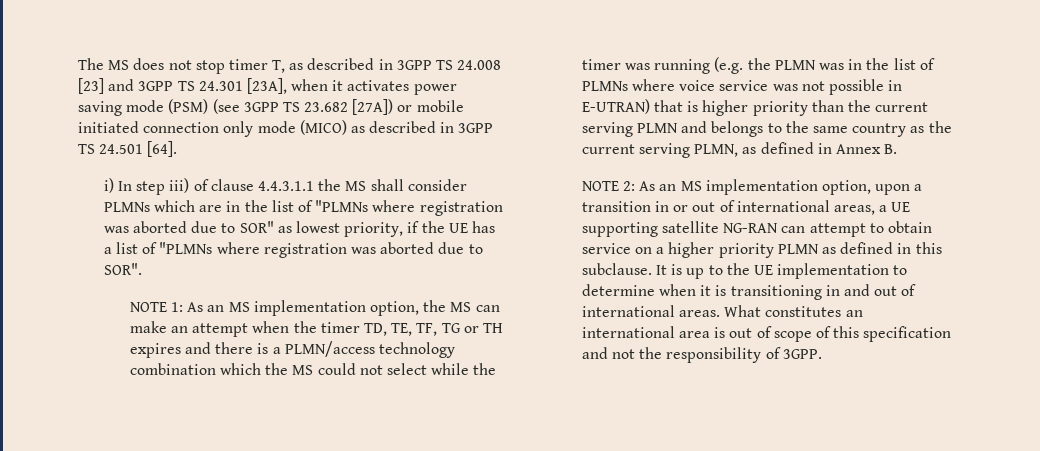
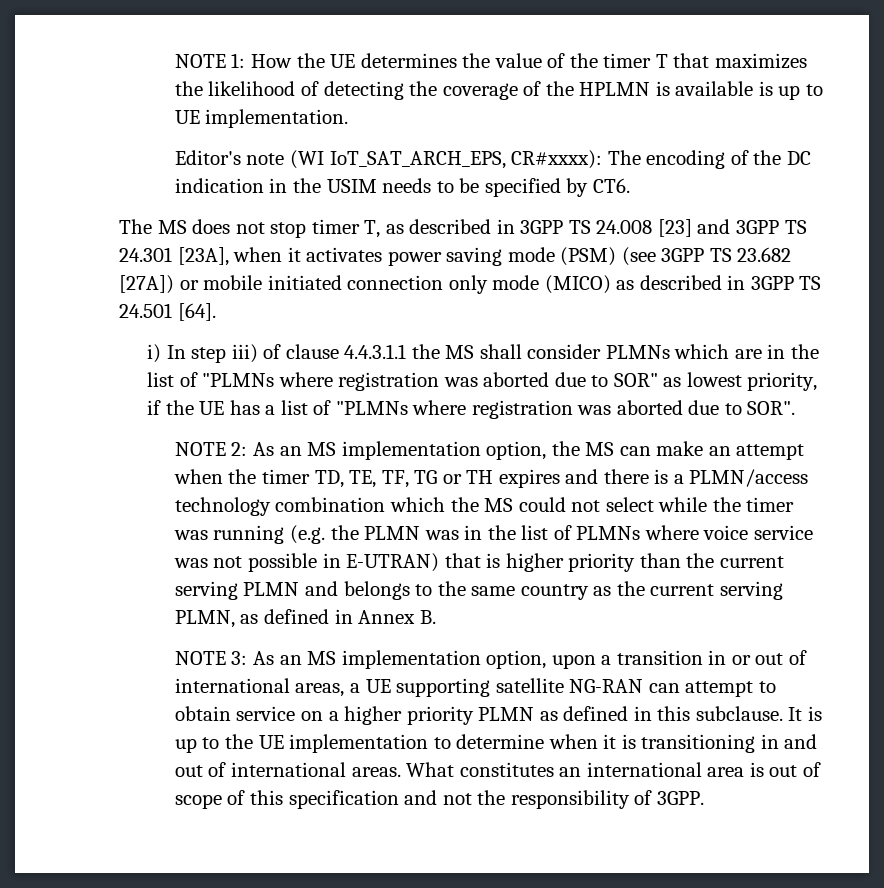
(78, 64) none -> [174,53,807,69] [174,81,823,100] [174,109,349,128] [174,150,811,169] [174,178,630,197] NOTE 1: How the UE determines the value of the timer T that maximizes the likelihood of detecting the coverage of the HPLMN is available is up to UE implementation. // Editor's note (WI IoT_SAT_ARCH_EPS, CR#xxxx): The encoding of the DC indication in the USIM needs to be specified by CT6. //
[171,302,184,312] 1: -> [231,442,248,456] 2:
[623,181,636,191] 2: -> [231,651,248,665] 3:

